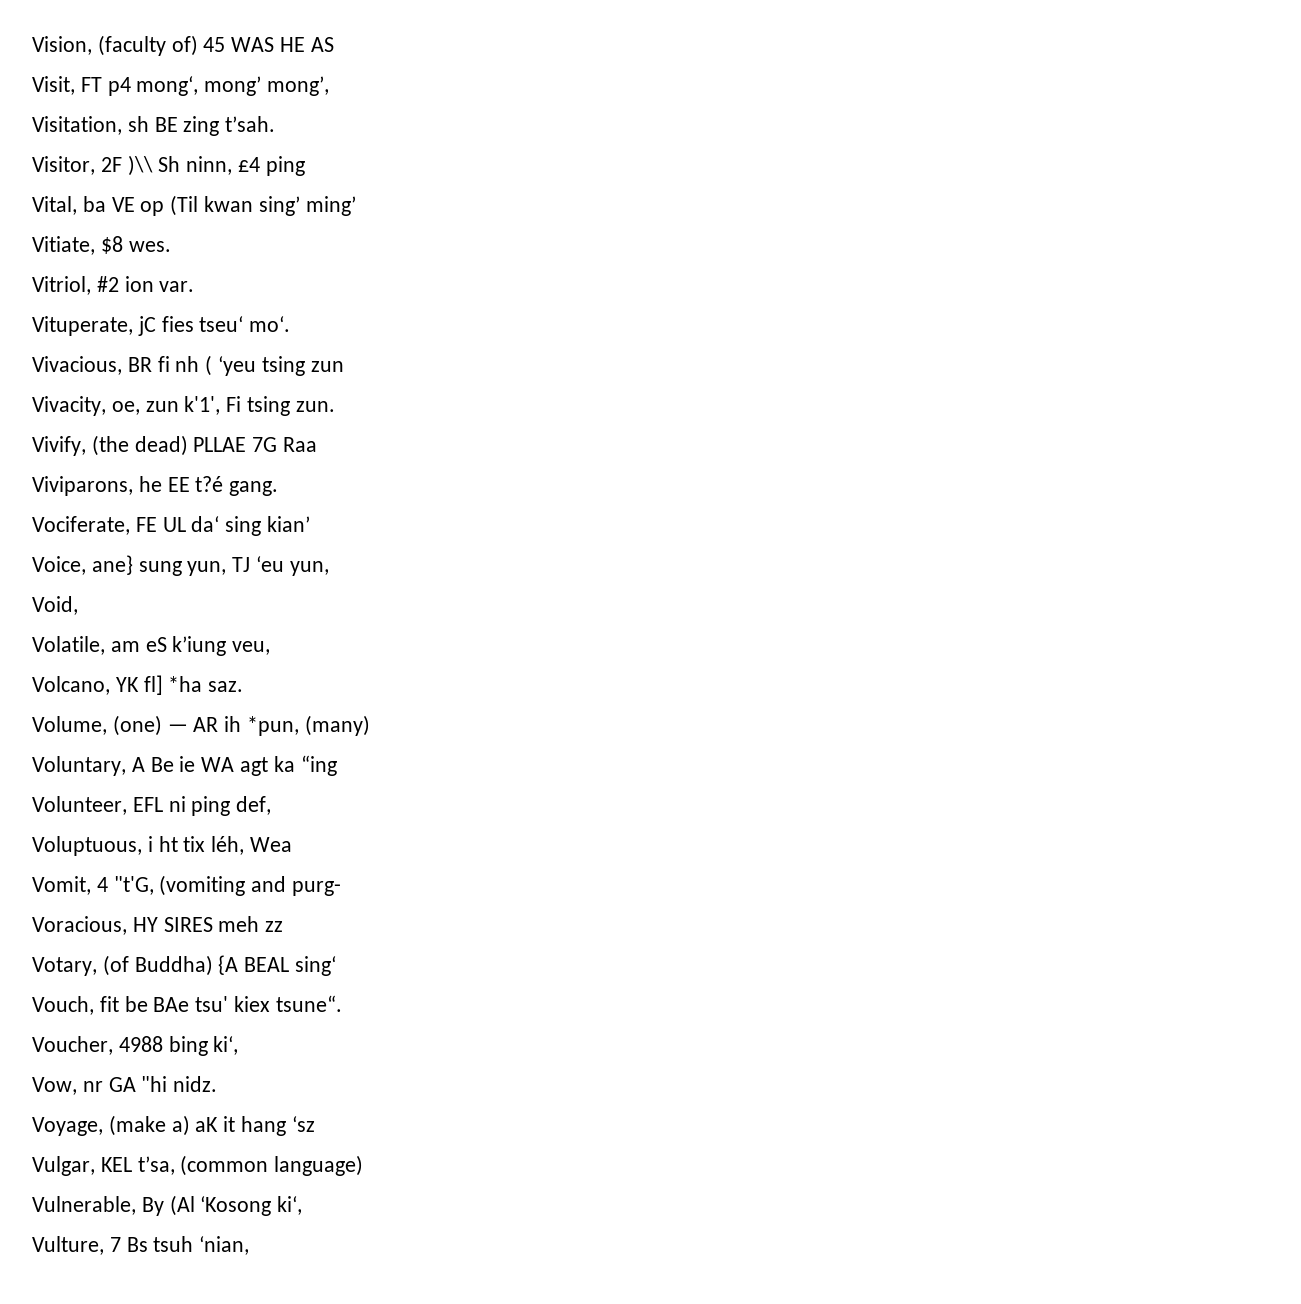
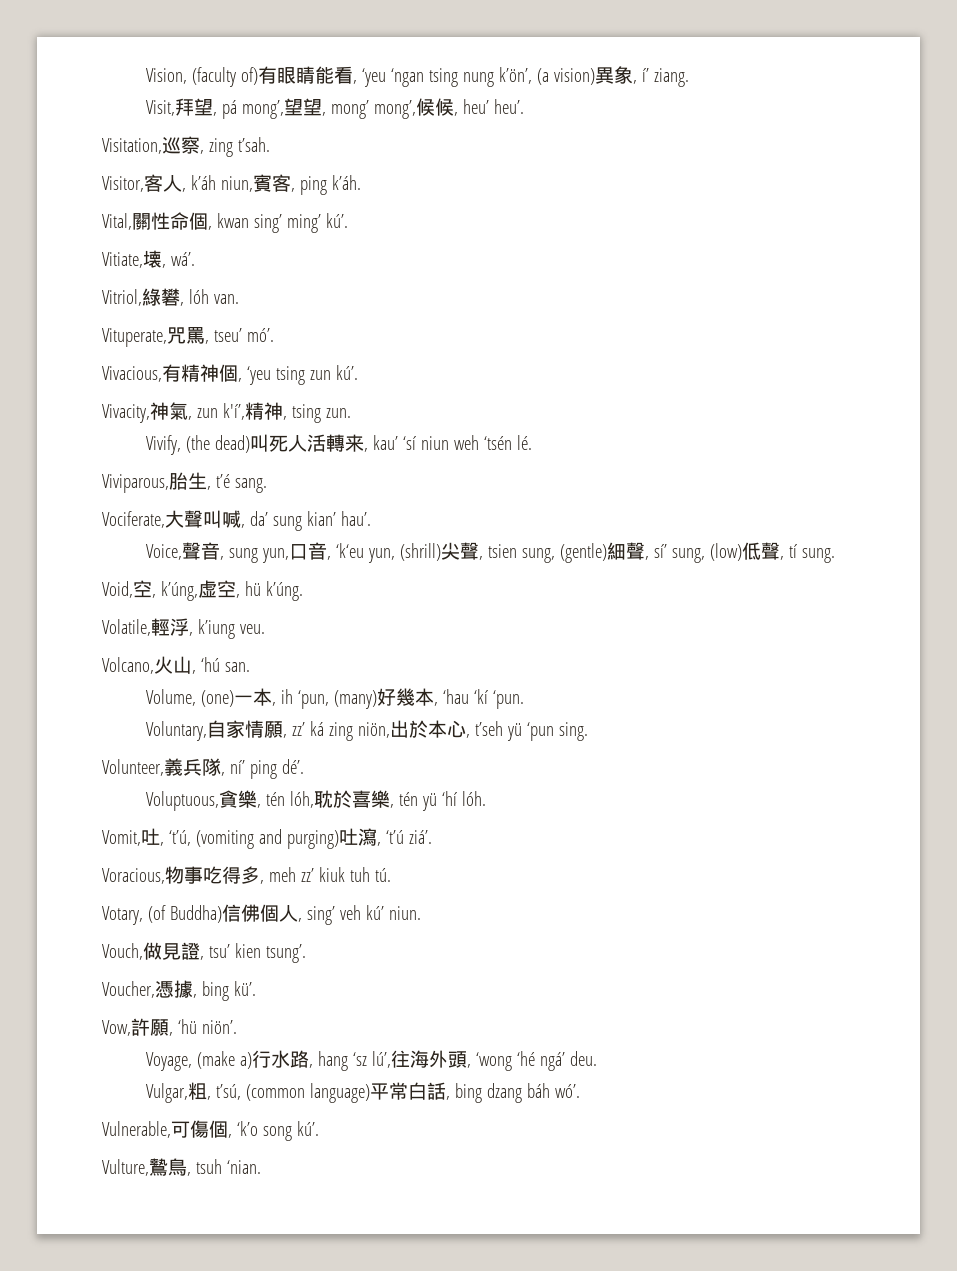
[203,37,334,52] [32,76,330,96] 45 WAS HE AS // Visit, FT p4 mong‘, mong’ mong’, -> [258,66,690,87] [146,98,525,119] 有眼睛能看, ‘yeu ‘ngan tsing nung k’ön’, (a vision)異象, í’ ziang. // Visit,拜望, pá mong’,望望, mong’ mong’,候候, heu’ heu’.
[127,116,178,132] sh BE -> [162,136,204,154] 巡察,
[100,155,305,176] 2F )\\ Sh ninn, £4 ping -> [144,174,361,195] 客人, k’áh niun,賓客, ping k’áh.
[82,195,199,216] ba VE op (Til -> [132,212,212,230] 關性命個,
(356, 206) none -> [325,213,348,228] kú’.
[100,236,171,254] $8 wes. -> [143,250,195,268] 壊, wá’.
[96,276,195,292] [32,316,291,336] [32,355,213,376] #2 ion var. // Vituperate, jC fies tseu‘ mo‘. // Vivacious, BR fi nh ( -> [142,288,239,306] [102,327,274,347] [102,364,242,382] 綠礬, lóh van. // Vituperate,咒罵, tseu’ mó’. // Vivacious,有精神個,
(344, 366) none -> [335,365,358,380] kú’.
[111,396,242,415] oe, zun k'1', Fi -> [149,402,287,420] 神氣, zun k'í’,精神,
[193,437,318,452] [32,476,279,496] [32,516,262,536] PLLAE 7G Raa // Viviparons, he EE t?é gang. // Vociferate, FE UL da‘ sing -> [250,434,533,452] [102,472,267,493] [102,510,302,531] 叫死人活轉来, kau’ ‘sí niun weh ‘tsén lé. // Viviparous,胎生, t’é sang. // Vociferate,大聲叫喊, da’ sung
(311, 524) none -> [340,511,371,526] hau’.
[91,555,329,576] [32,596,78,615] [32,636,271,656] [32,675,244,695] [32,715,370,736] [32,755,337,776] [32,796,272,816] [32,836,293,856] [32,875,342,896] [32,916,284,935] [32,955,337,976] [32,995,342,1015] [32,1036,239,1056] [32,1076,218,1095] ane} sung yun, TJ ‘eu yun, // Void, // Volatile, am eS k’iung veu, // Volcano, YK fl] *ha saz. // Volume, (one) — AR ih *pun, (many) // Voluntary, A Be ie WA agt ka “ing // Volunteer, EFL ni ping def, // Voluptuous, i ht tix léh, Wea // Vomit, 4 "t'G, (vomiting and purg- // Voracious, HY SIRES meh zz // Votary, (of Buddha) {A BEAL sing‘ // Vouch, fit be BAe tsu' kiex tsune“. // Voucher, 4988 bing ki‘, // Vow, nr GA "hi nidz. -> [182,542,836,563] [102,580,303,601] [102,618,265,639] [102,656,250,674] [146,688,525,709] [146,720,589,741] [102,758,304,779] [146,790,487,811] [102,828,432,849] [102,866,391,884] [102,904,421,925] [102,942,306,963] [102,980,256,1001] [102,1018,237,1036] 聲音, sung yun,口音, ‘k‘eu yun, (shrill)尖聲, tsien sung, (gentle)細聲, sí’ sung, (low)低聲, tí sung. // Void,空, k’úng,虚空, hü k’úng. // Volatile,輕浮, k’iung veu. // Volcano,火山, ‘hú san. // Volume, (one)一本, ih ‘pun, (many)好幾本, ‘hau ‘kí ‘pun. // Voluntary,自家情願, zz’ ká zing niön,出於本心, t’seh yü ‘pun sing. // Volunteer,義兵隊, ní’ ping dé’. // Voluptuous,貪樂, tén lóh,耽於喜樂, tén yü ‘hí lóh. // Vomit,吐, ‘t’ú, (vomiting and purging)吐瀉, ‘t’ú ziá’. // Voracious,物事吃得多, meh zz’ kiuk tuh tú. // Votary, (of Buddha)信佛個人, sing’ veh kú’ niun. // Vouch,做見證, tsu’ kien tsung’. // Voucher,憑據, bing kü’. // Vow,許願, ‘hü niön’.
[195,1116,236,1132] aK it -> [252,1050,314,1068] 行水路,
(315, 1124) none -> [372,1050,598,1071] lú’,往海外頭, ‘wong ‘hé ngá’ deu.
[100,1156,175,1175] KEL t’sa, -> [188,1082,242,1100] 粗, t’sú,
[32,1195,303,1216] [32,1236,250,1255] // Vulnerable, By (Al ‘Kosong ki‘, // Vulture, 7 Bs tsuh ‘nian, -> [370,1082,581,1103] [102,1120,319,1141] [102,1158,261,1176] 平常白話, bing dzang báh wó’. // Vulnerable,可傷個, ‘k’o song kú’. // Vulture,鷙鳥, tsuh ‘nian.

